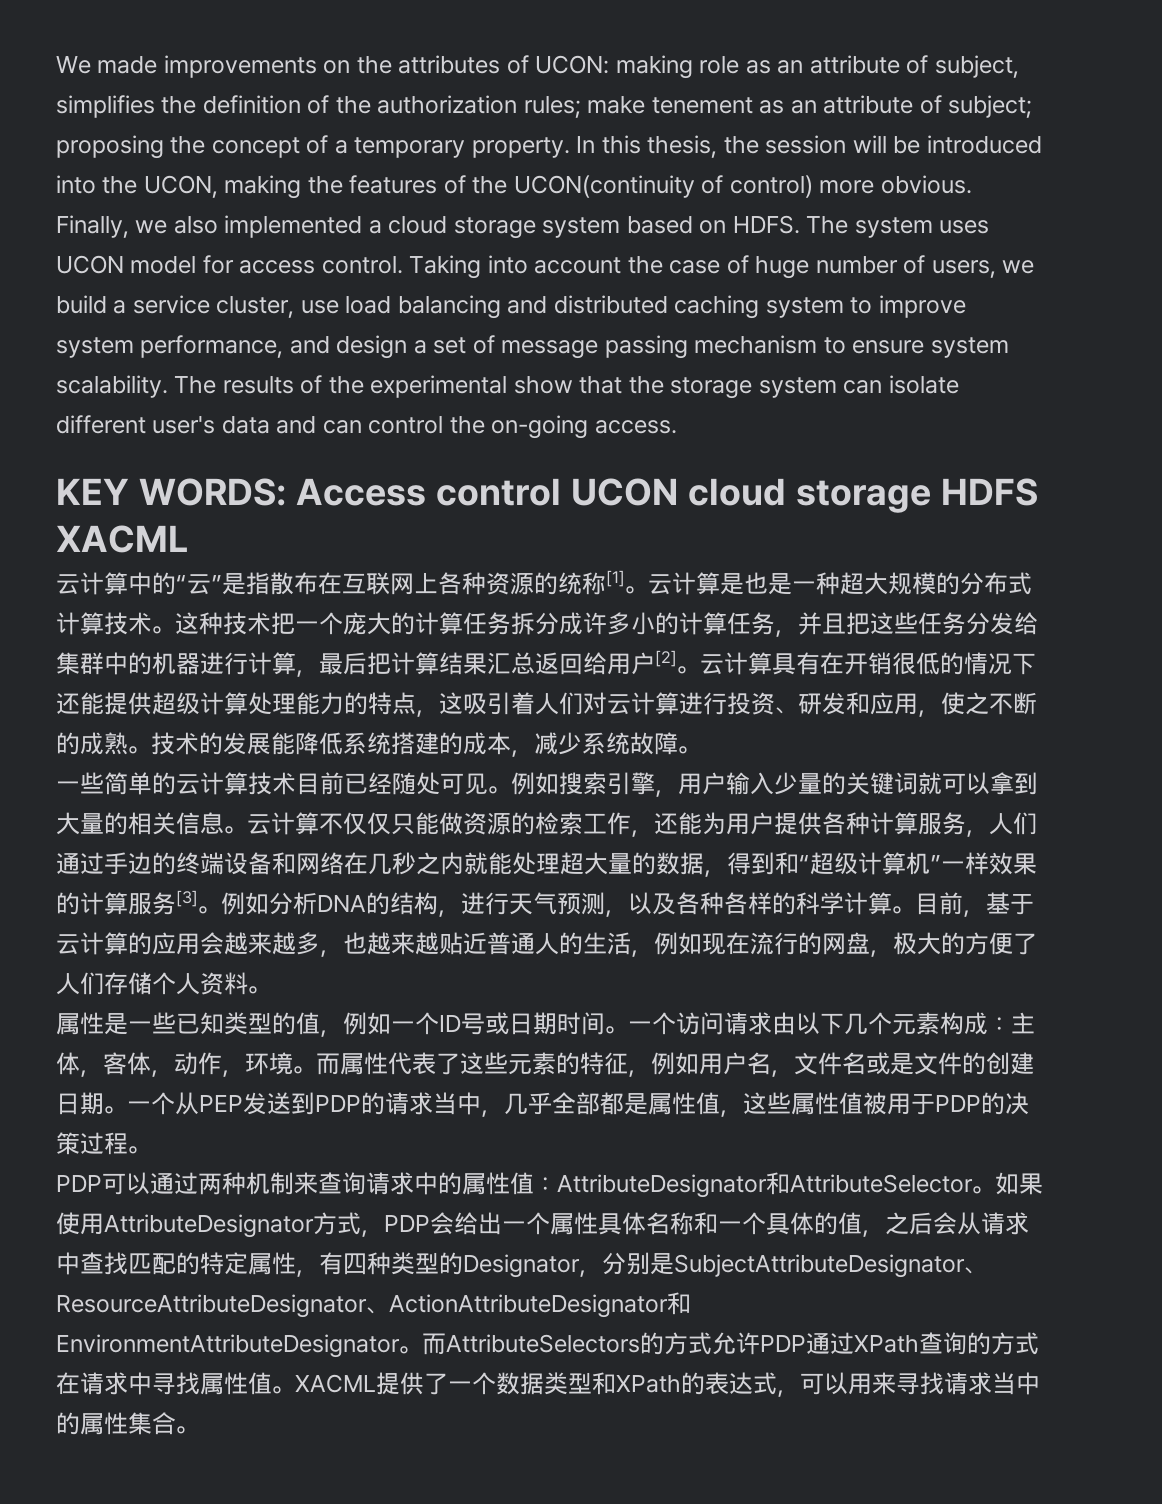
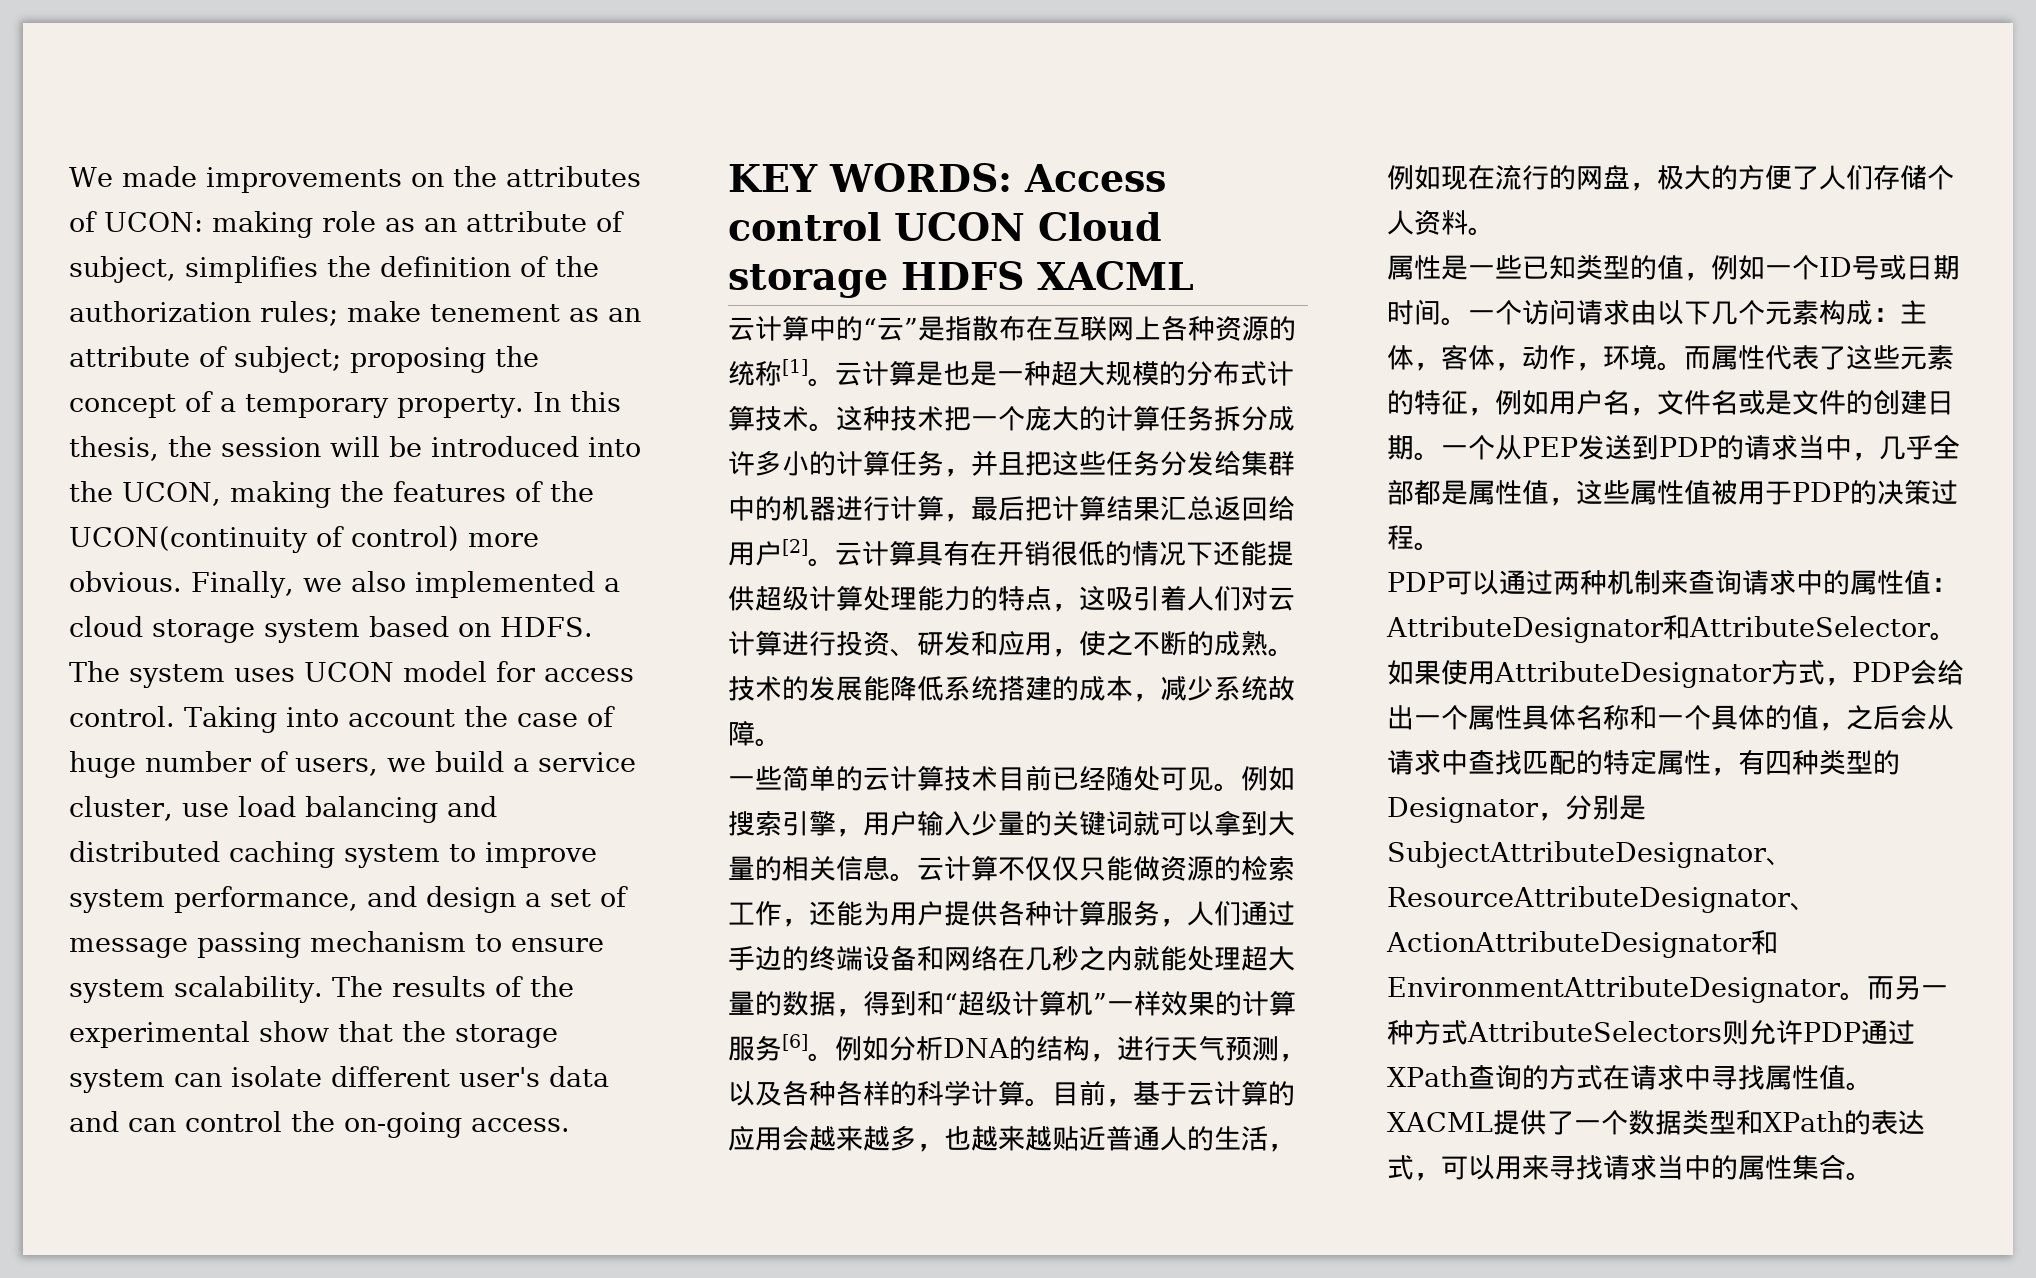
[687,478,786,506] cloud -> [1038,212,1162,241] Cloud
[176,890,198,907] [3] -> [782,1034,808,1051] [6]
[446,1332,712,1355] AttributeSelectors的方式 -> [1894,976,1948,1000] [1387,1020,1749,1045] 另一种方式AttributeSelectors则

